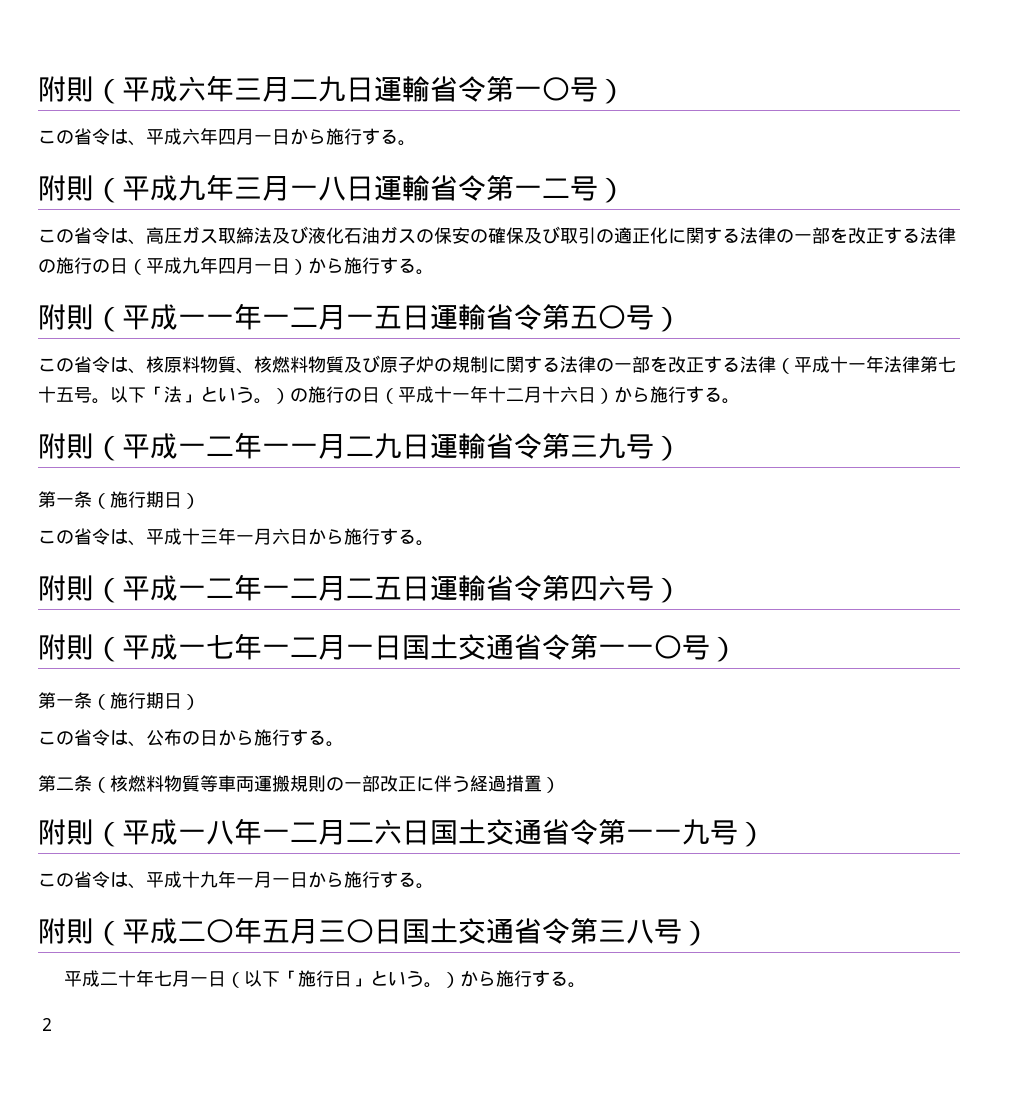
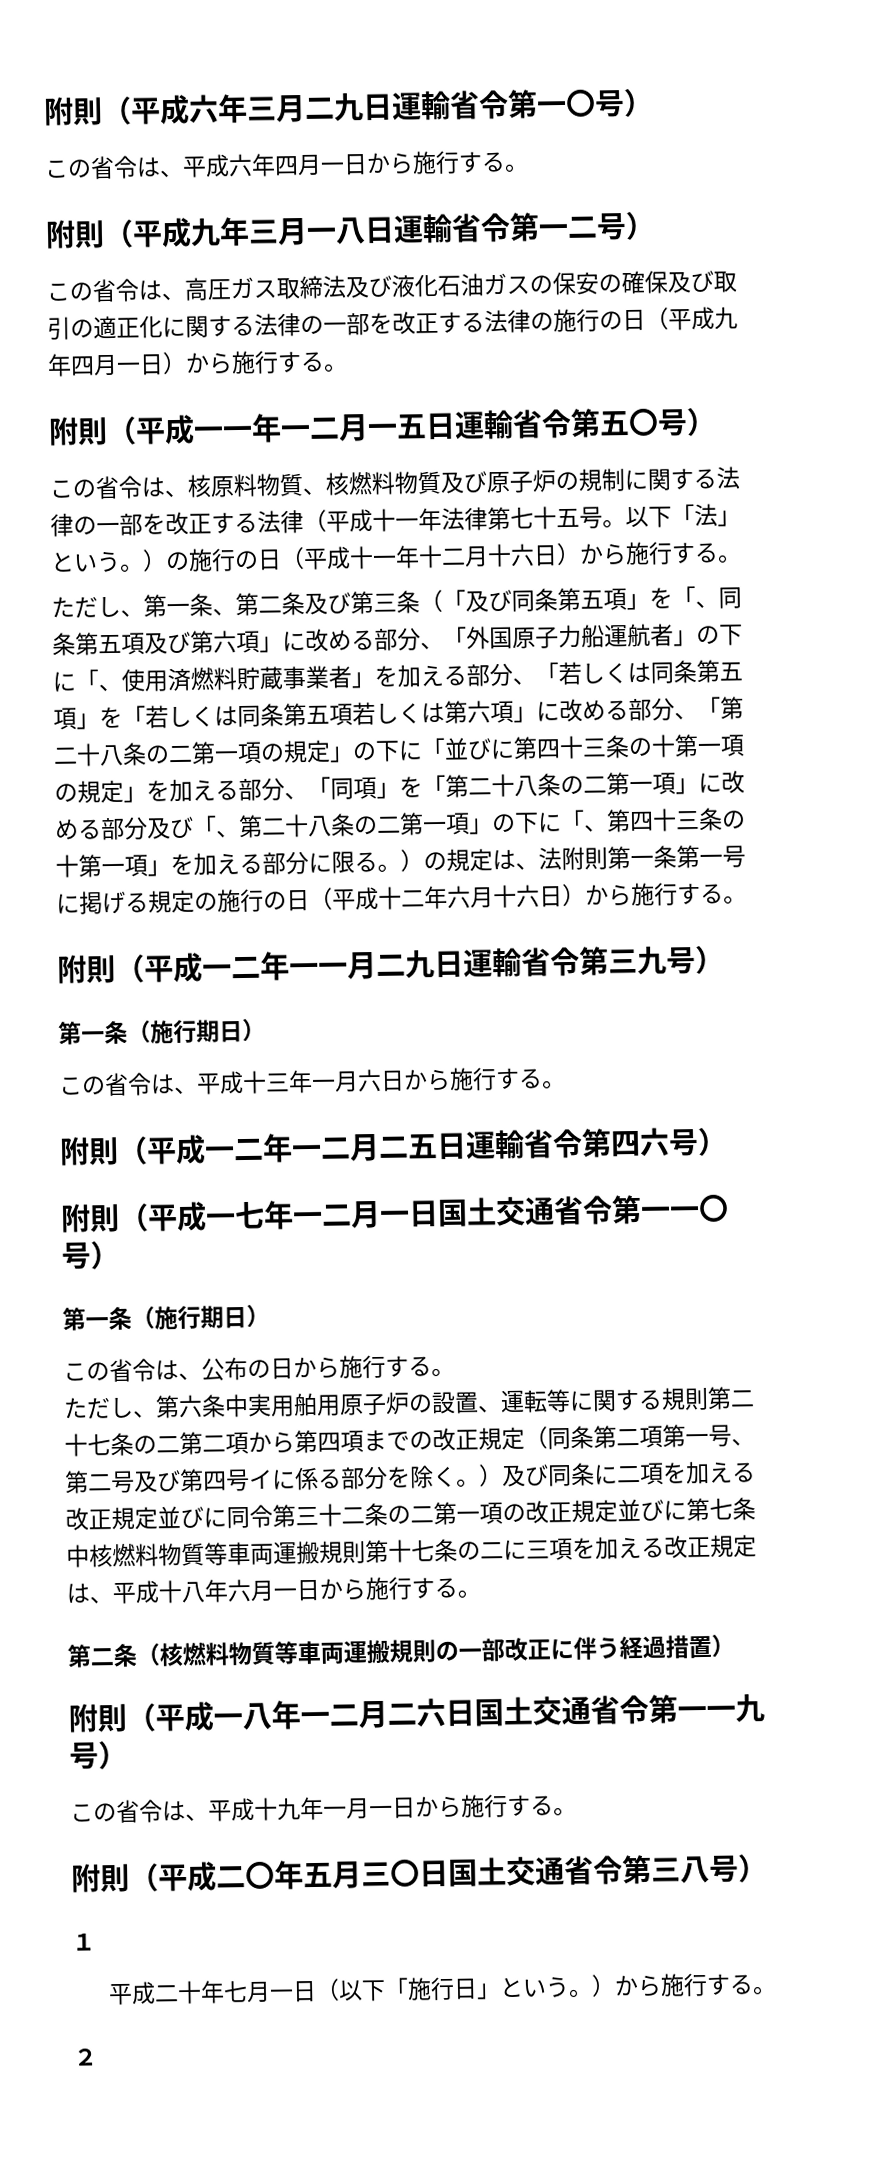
(740, 401) none -> [51,586,742,619] [52,623,743,656] [52,659,743,692] [53,696,744,730] [53,733,745,767] [54,770,745,804] [54,807,746,841] [55,844,746,878] [56,882,747,915] // ただし、第一条、第二条及び第三条（「及び同条第五項」を「、同条第五項及び第六項」に改める部分、「外国原子力船運航者」の下に「、使用済燃料貯蔵事業者」を加える部分、「若しくは同条第五項」を「若しくは同条第五項若しくは第六項」に改める部分、「第二十八条の二第一項の規定」の下に「並びに第四十三条の十第一項の規定」を加える部分、「同項」を「第二十八条の二第一項」に改める部分及び「、第二十八条の二第一項」の下に「、第四十三条の十第一項」を加える部分に限る。）の規定は、法附則第一条第一号に掲げる規定の施行の日（平成十二年六月十六日）から施行する。
(344, 744) none -> [63,1386,755,1420] [64,1424,755,1457] [64,1460,756,1494] [65,1497,756,1531] [66,1534,757,1568] [66,1576,481,1605] // ただし、第六条中実用舶用原子炉の設置、運転等に関する規則第二十七条の二第二項から第四項までの改正規定（同条第二項第一号、第二号及び第四号イに係る部分を除く。）及び同条に二項を加える改正規定並びに同令第三十二条の二第一項の改正規定並びに第七条中核燃料物質等車両運搬規則第十七条の二に三項を加える改正規定は、平成十八年六月一日から施行する。
(710, 933) none -> [72,1933,96,1951] // １

